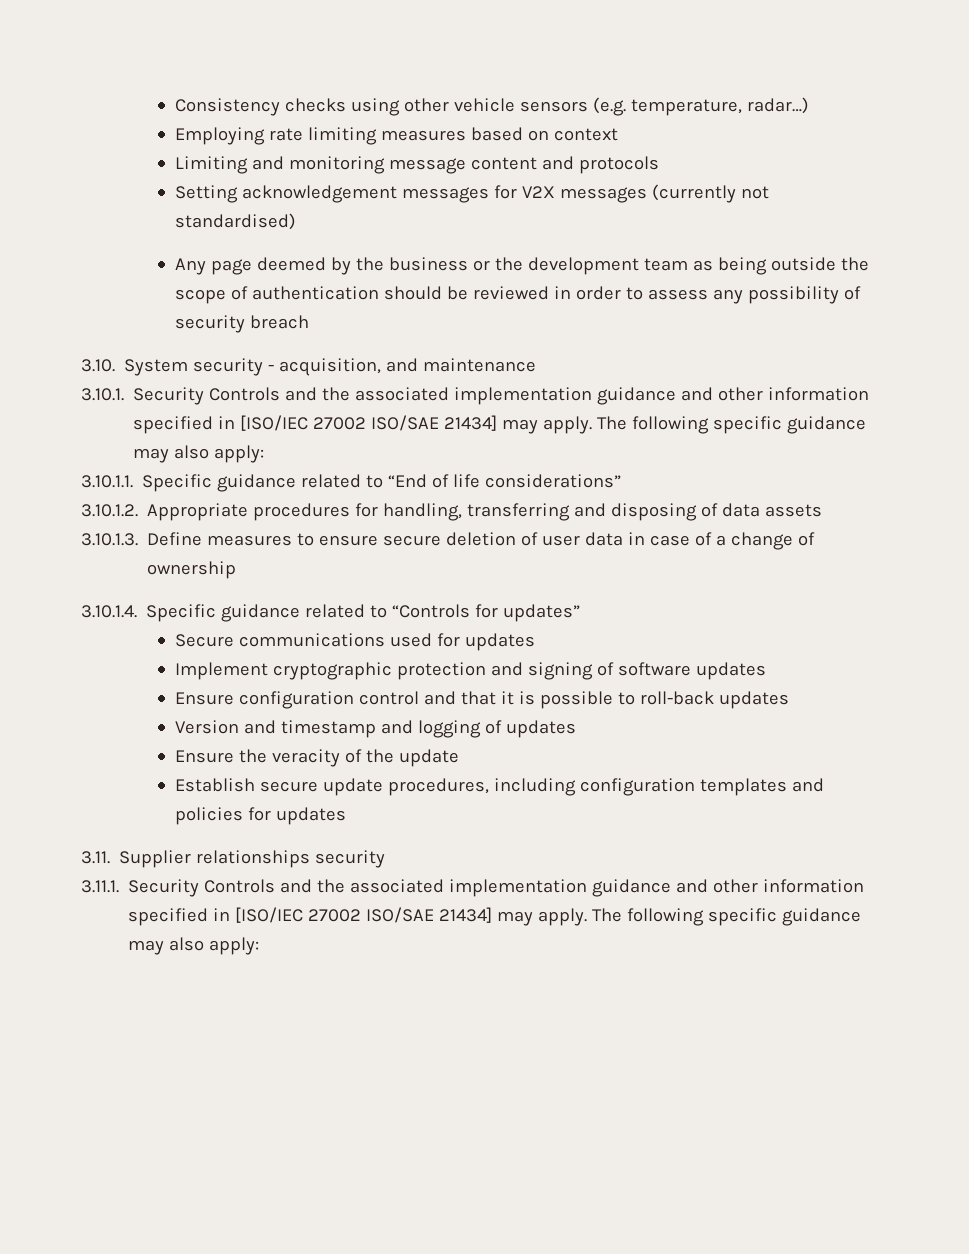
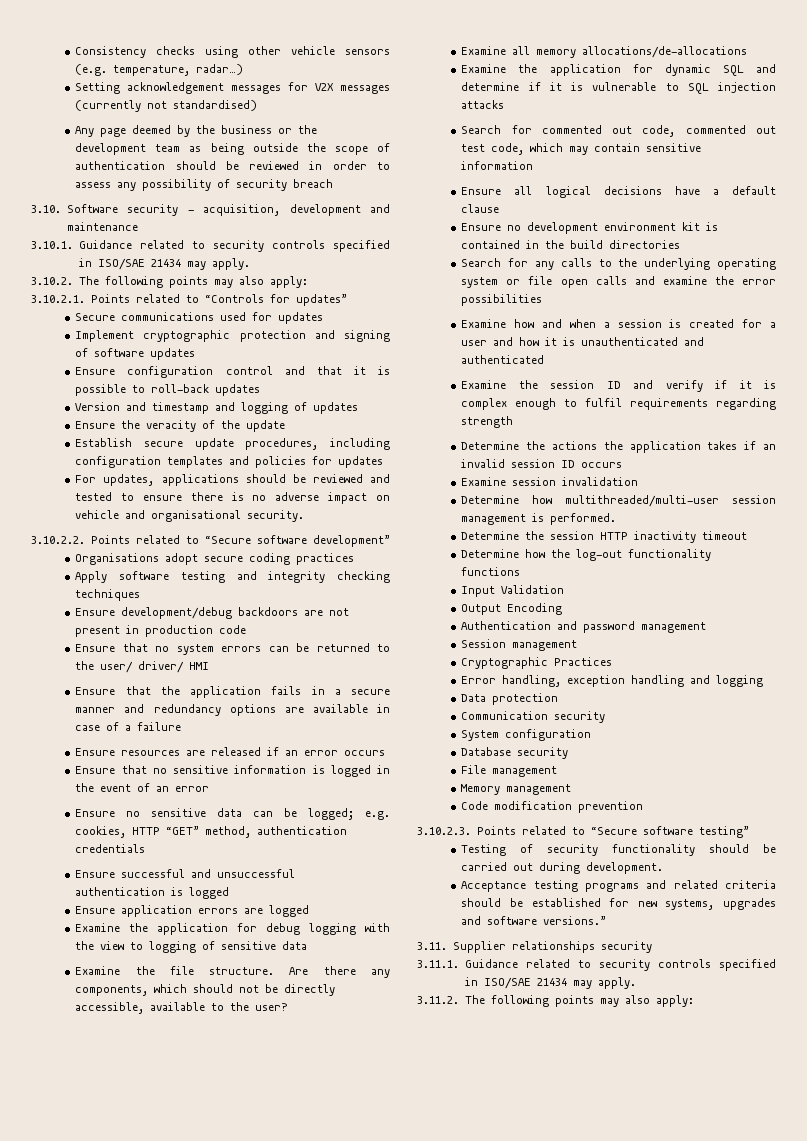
[174,127,618,145] [174,156,659,174] // Employing rate limiting measures based on context // Limiting and monitoring message content and protocols -> (244, 69) none
[124,359,189,376] System -> [66,204,118,213] Software
(382, 367) none -> [289,204,361,216] development
[133,387,870,405] [133,415,867,434] Security Controls and the associated implementation guidance and other information specified in [ISO/IEC 27002 ISO/SAE 21434] may apply. The following specific guidance -> [78,240,391,252] [78,258,250,270] [31,276,208,288] Guidance related to security controls specified in ISO/SAE 21434 may apply. // 3.10.2. The following points
[81,474,622,492] [81,503,823,521] [81,532,816,550] [147,561,237,579] [81,604,301,622] 3.10.1.1. Specific guidance related to “End of life considerations” // 3.10.1.2. Appropriate procedures for handling, transferring and disposing of data assets // 3.10.1.3. Define measures to ensure secure deletion of user data in case of a change of ownership // 3.10.1.4. Specific guidance -> [31,294,130,303] 3.10.2.1. Points
(346, 816) none -> [75,474,390,486] [75,492,390,504] [75,510,305,522] [31,535,390,547] [75,553,355,565] [75,571,390,583] [75,589,141,601] [75,607,350,619] [75,625,247,637] [75,643,390,655] [75,661,210,673] [75,686,391,698] [75,704,390,716] [75,722,182,731] [75,747,386,756] [75,765,391,777] [75,783,210,792] [75,808,390,820] [75,826,348,838] [75,844,146,853] [75,869,296,878] [75,887,230,899] [75,905,310,917] [75,923,390,935] [75,941,308,953] [75,966,390,978] [75,984,336,996] [75,1002,289,1014] [461,46,748,58] [461,64,776,76] [461,82,776,94] [461,100,505,109] [461,125,776,137] [461,143,702,155] [461,161,534,170] [461,186,776,198] [461,204,500,213] [461,222,719,234] [461,240,681,249] [461,258,776,270] [461,276,776,288] [461,294,543,306] [461,319,776,328] [461,337,705,346] [461,355,545,364] [461,380,776,392] [461,398,776,410] [461,416,514,428] [461,441,776,453] [461,459,623,468] [461,477,639,486] [461,495,776,507] [461,513,617,525] [461,531,748,543] [461,549,712,561] [461,567,521,576] [461,585,565,597] [461,603,563,615] [461,621,707,633] [461,639,578,651] [461,657,613,669] [461,675,764,687] [461,693,559,705] [461,711,606,723] [461,729,592,741] [461,747,569,759] [461,765,558,777] [461,784,572,795] [461,801,644,813] [417,826,749,838] [461,844,776,856] [461,862,664,874] [461,880,776,892] [461,898,776,910] [461,916,607,925] // For updates, applications should be reviewed and tested to ensure there is no adverse impact on vehicle and organisational security. // 3.10.2.2. Points related to “Secure software development” // Organisations adopt secure coding practices // Apply software testing and integrity checking techniques // Ensure development/debug backdoors are not present in production code // Ensure that no system errors can be returned to the user/ driver/ HMI // Ensure that the application fails in a secure manner and redundancy options are available in case of a failure // Ensure resources are released if an error occurs // Ensure that no sensitive information is logged in the event of an error // Ensure no sensitive data can be logged; e.g. cookies, HTTP “GET” method, authentication credentials // Ensure successful and unsuccessful authentication is logged // Ensure application errors are logged // Examine the application for debug logging with the view to logging of sensitive data // Examine the file structure. Are there any components, which should not be directly accessible, available to the user? // Examine all memory allocations/de-allocations // Examine the application for dynamic SQL and determine if it is vulnerable to SQL injection attacks // Search for commented out code, commented out test code, which may contain sensitive information // Ensure all logical decisions have a default clause // Ensure no development environment kit is contained in the build directories // Search for any calls to the underlying operating system or file open calls and examine the error possibilities // Examine how and when a session is created for a user and how it is unauthenticated and authenticated // Examine the session ID and verify if it is complex enough to fulfil requirements regarding strength // Determine the actions the application takes if an invalid session ID occurs // Examine session invalidation // Determine how multithreaded/multi-user session management is performed. // Determine the session HTTP inactivity timeout // Determine how the log-out functionality functions // Input Validation // Output Encoding // Authentication and password management // Session management // Cryptographic Practices // Error handling, exception handling and logging // Data protection // Communication security // System configuration // Database security // File management // Memory management // Code modification prevention // 3.10.2.3. Points related to “Secure software testing” // Testing of security functionality should be carried out during development. // Acceptance testing programs and related criteria should be established for new systems, upgrades and software versions.”
[128,879,865,897] [128,907,862,926] Security Controls and the associated implementation guidance and other information specified in [ISO/IEC 27002 ISO/SAE 21434] may apply. The following specific guidance -> [464,959,776,971] [464,977,636,989] [417,995,594,1007] Guidance related to security controls specified in ISO/SAE 21434 may apply. // 3.11.2. The following points

